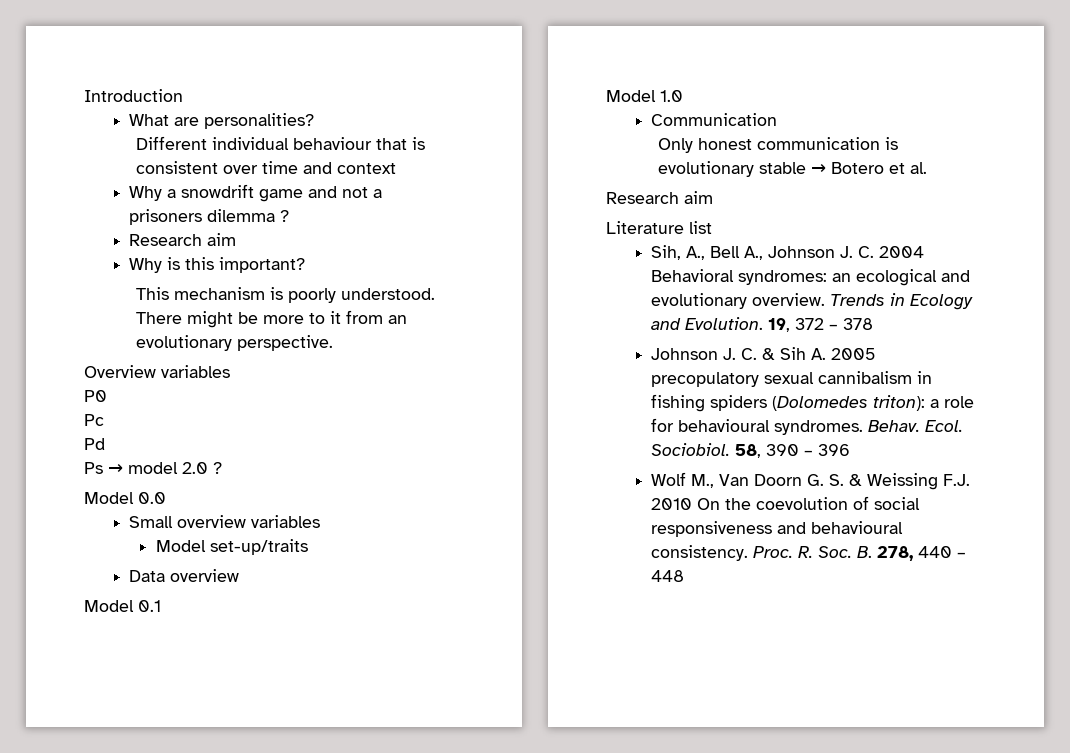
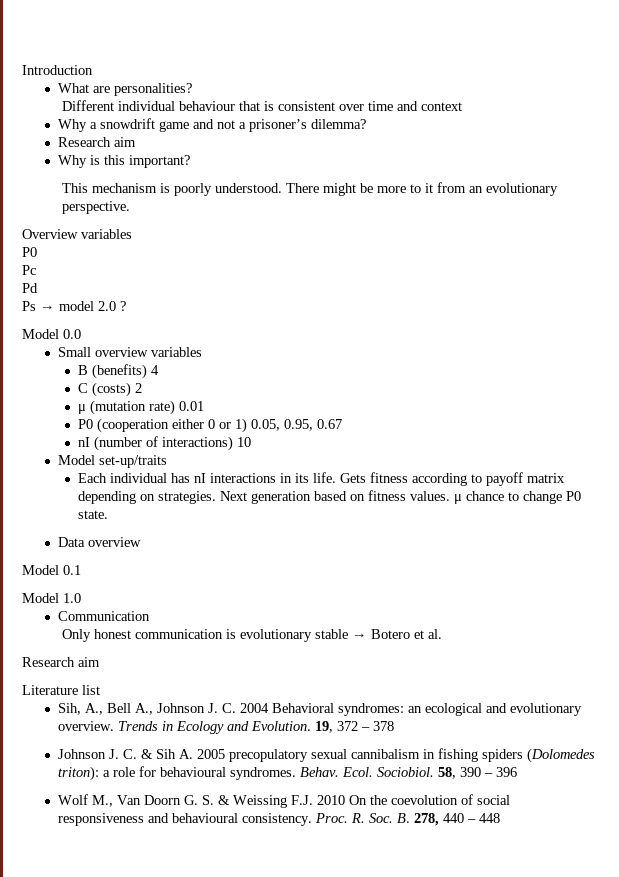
[129,209,290,225] prisoners dilemma ? -> [248,119,366,132] prisoner’s dilemma?
[155,539,308,555] Model set-up/traits -> [77,364,159,379] [77,382,142,397] [77,400,204,415] [77,418,342,433] [77,436,251,451] [57,455,167,468] [77,472,565,486] [77,490,581,504] [77,510,108,519] B (benefits) 4 // C (costs) 2 // μ (mutation rate) 0.01 // P0 (cooperation either 0 or 1) 0.05, 0.95, 0.67 // nI (number of interactions) 10 // Model set-up/traits // Each individual has nI interactions in its life. Gets fitness according to payoff matrix depending on strategies. Next generation based on fitness values. μ chance to change P0 state.

